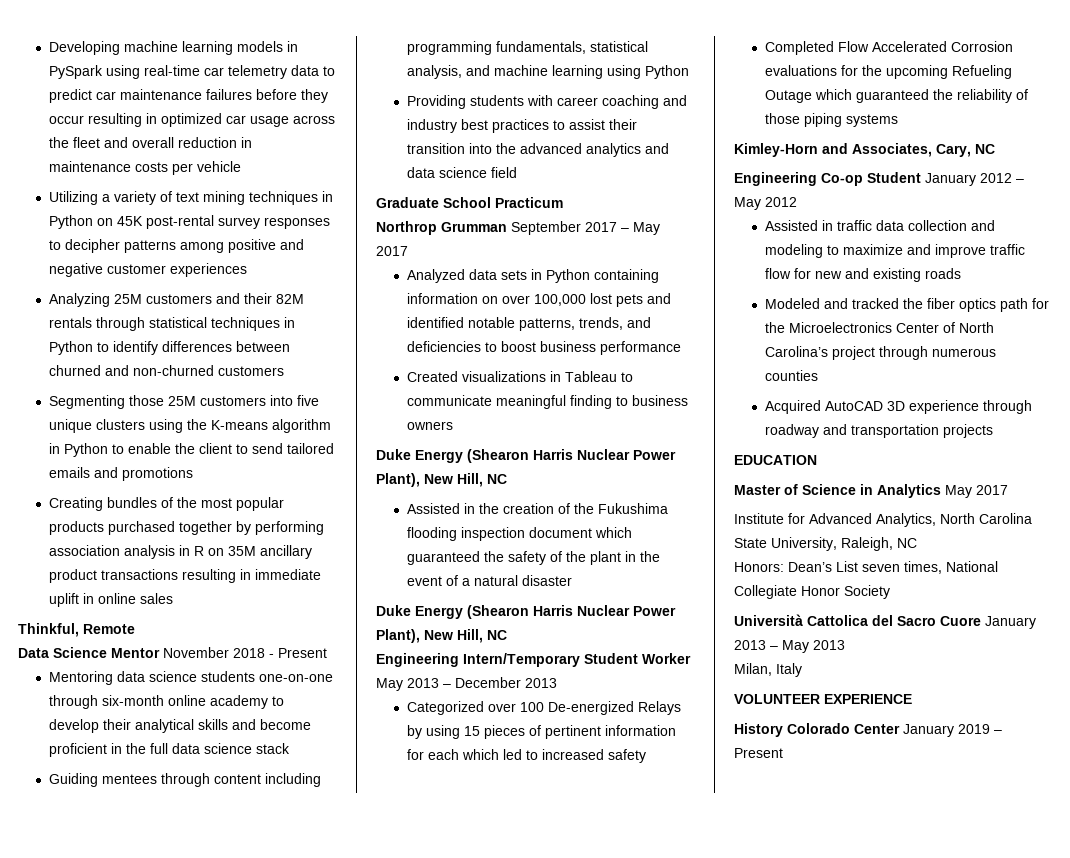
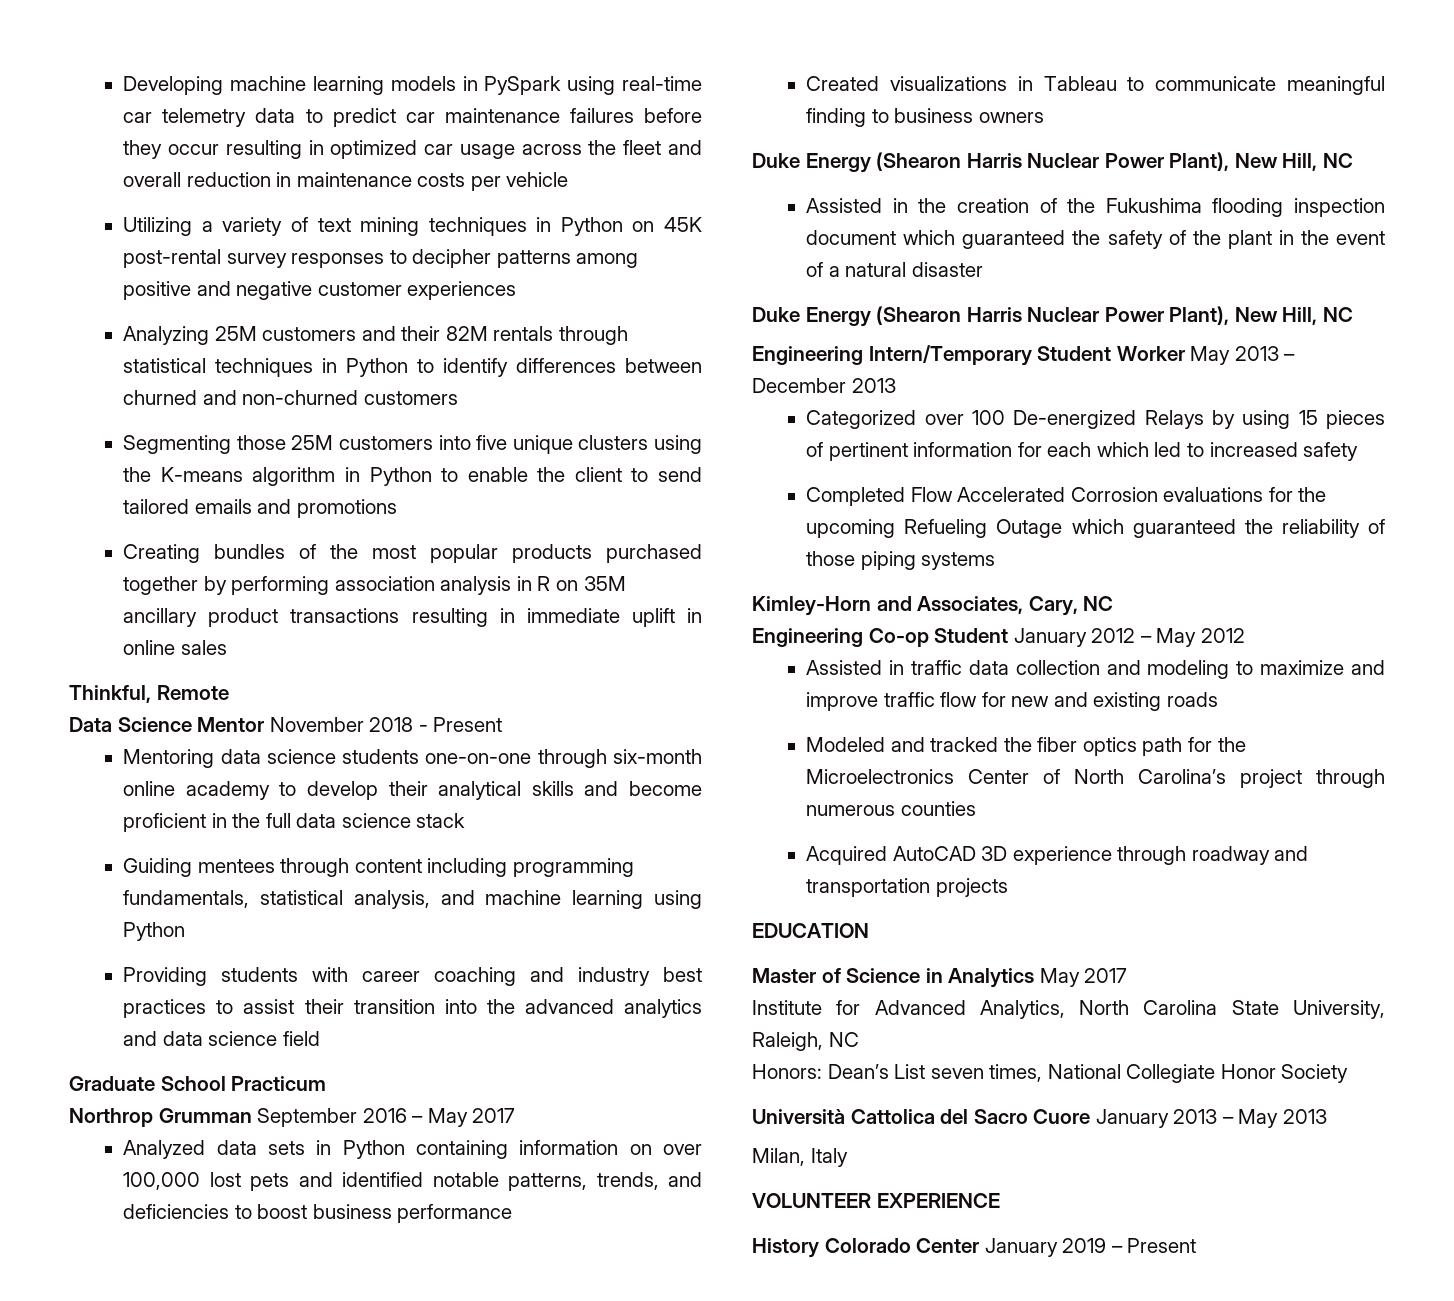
[585,222,617,232] 2017 -> [362,1108,407,1123] 2016

